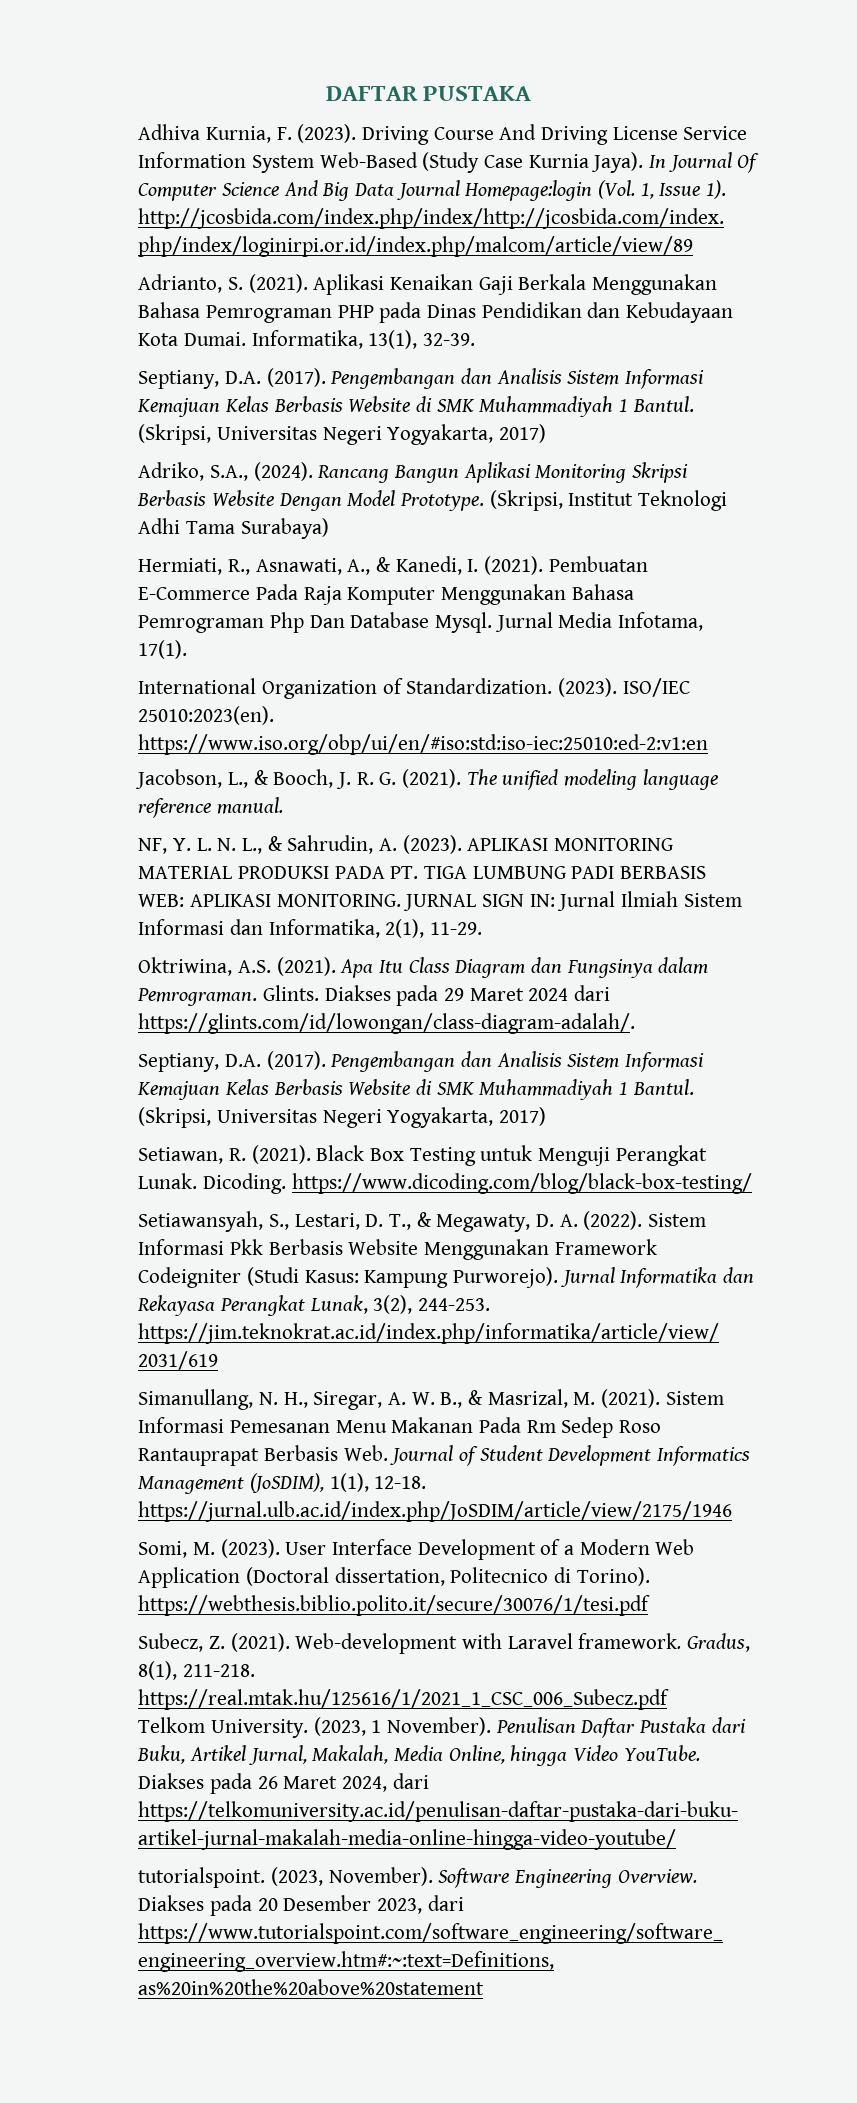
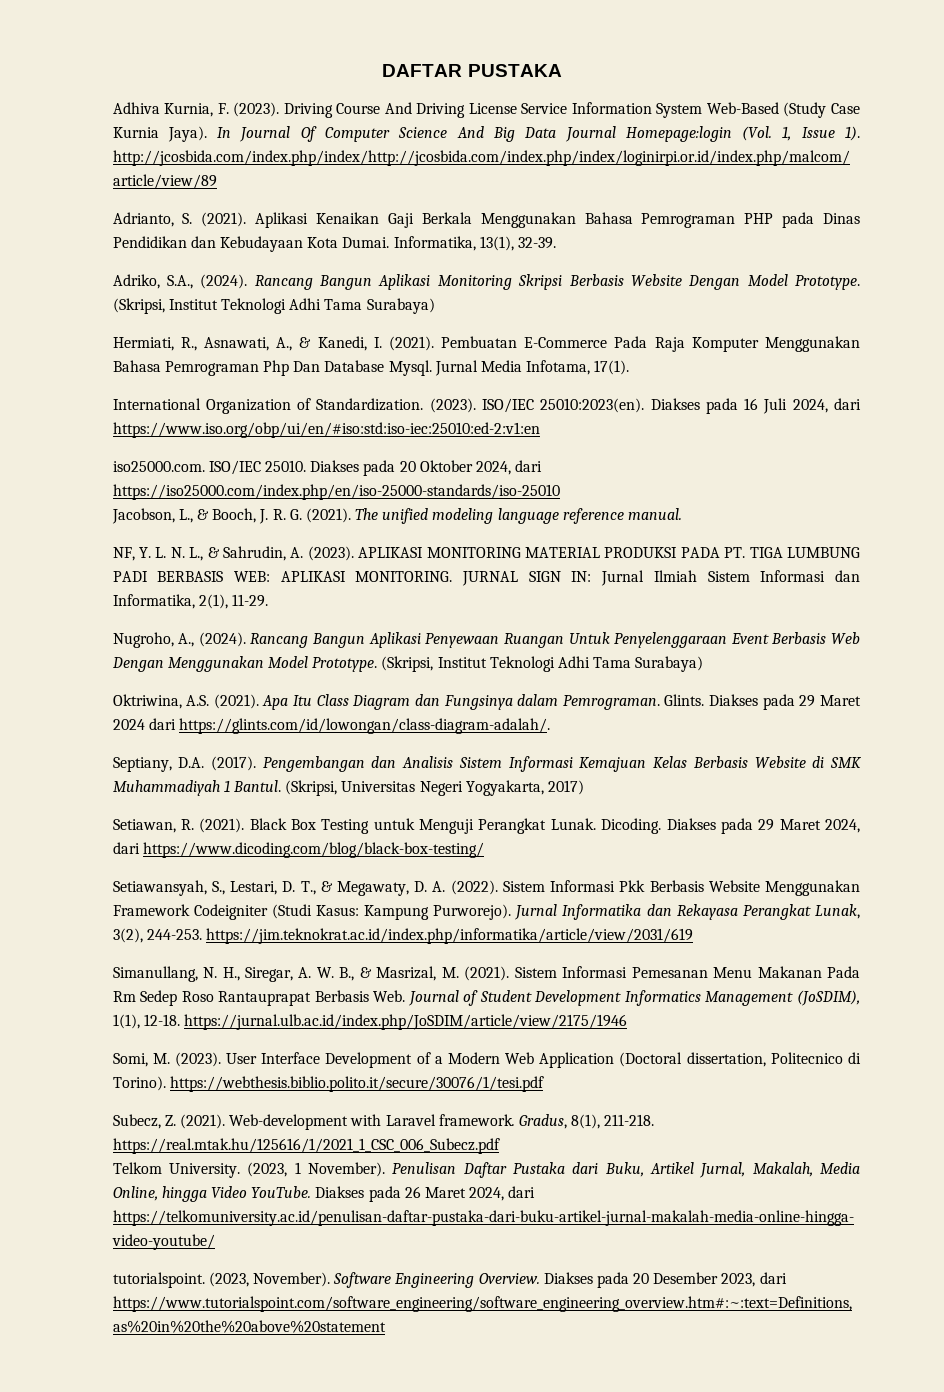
[138,368,704,389] [137,396,694,417] [138,424,546,445] // Septiany, D.A. (2017). Pengembangan dan Analisis Sistem Informasi Kemajuan Kelas Berbasis Website di SMK Muhammadiyah 1 Bantul. (Skripsi, Universitas Negeri Yogyakarta, 2017) -> (556, 243) none
[138,734,709,755] https://www.iso.org/obp/ui/en/#iso:std:iso-iec:25010:ed-2:v1:en -> [650,398,861,414] [112,422,540,438] [112,460,543,476] [112,484,560,500] Diakses pada 16 Juli 2024, dari https://www.iso.org/obp/ui/en/#iso:std:iso-iec:25010:ed-2:v1:en // iso25000.com. ISO/IEC 25010. Diakses pada 20 Oktober 2024, dari https://iso25000.com/index.php/en/iso-25000-standards/iso-25010
(482, 928) none -> [112,632,861,648] [111,656,704,672] // Nugroho, A., (2024). Rancang Bangun Aplikasi Penyewaan Ruangan Untuk Penyelenggaraan Event Berbasis Web Dengan Menggunakan Model Prototype. (Skripsi, Institut Teknologi Adhi Tama Surabaya)
(286, 1183) none -> [666,818,860,834] [112,842,140,854] Diakses pada 29 Maret 2024, dari

